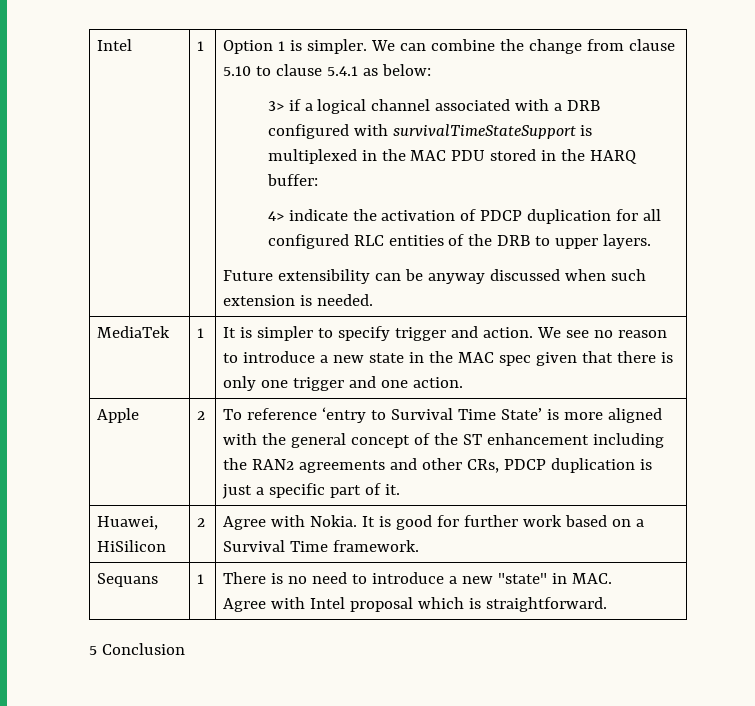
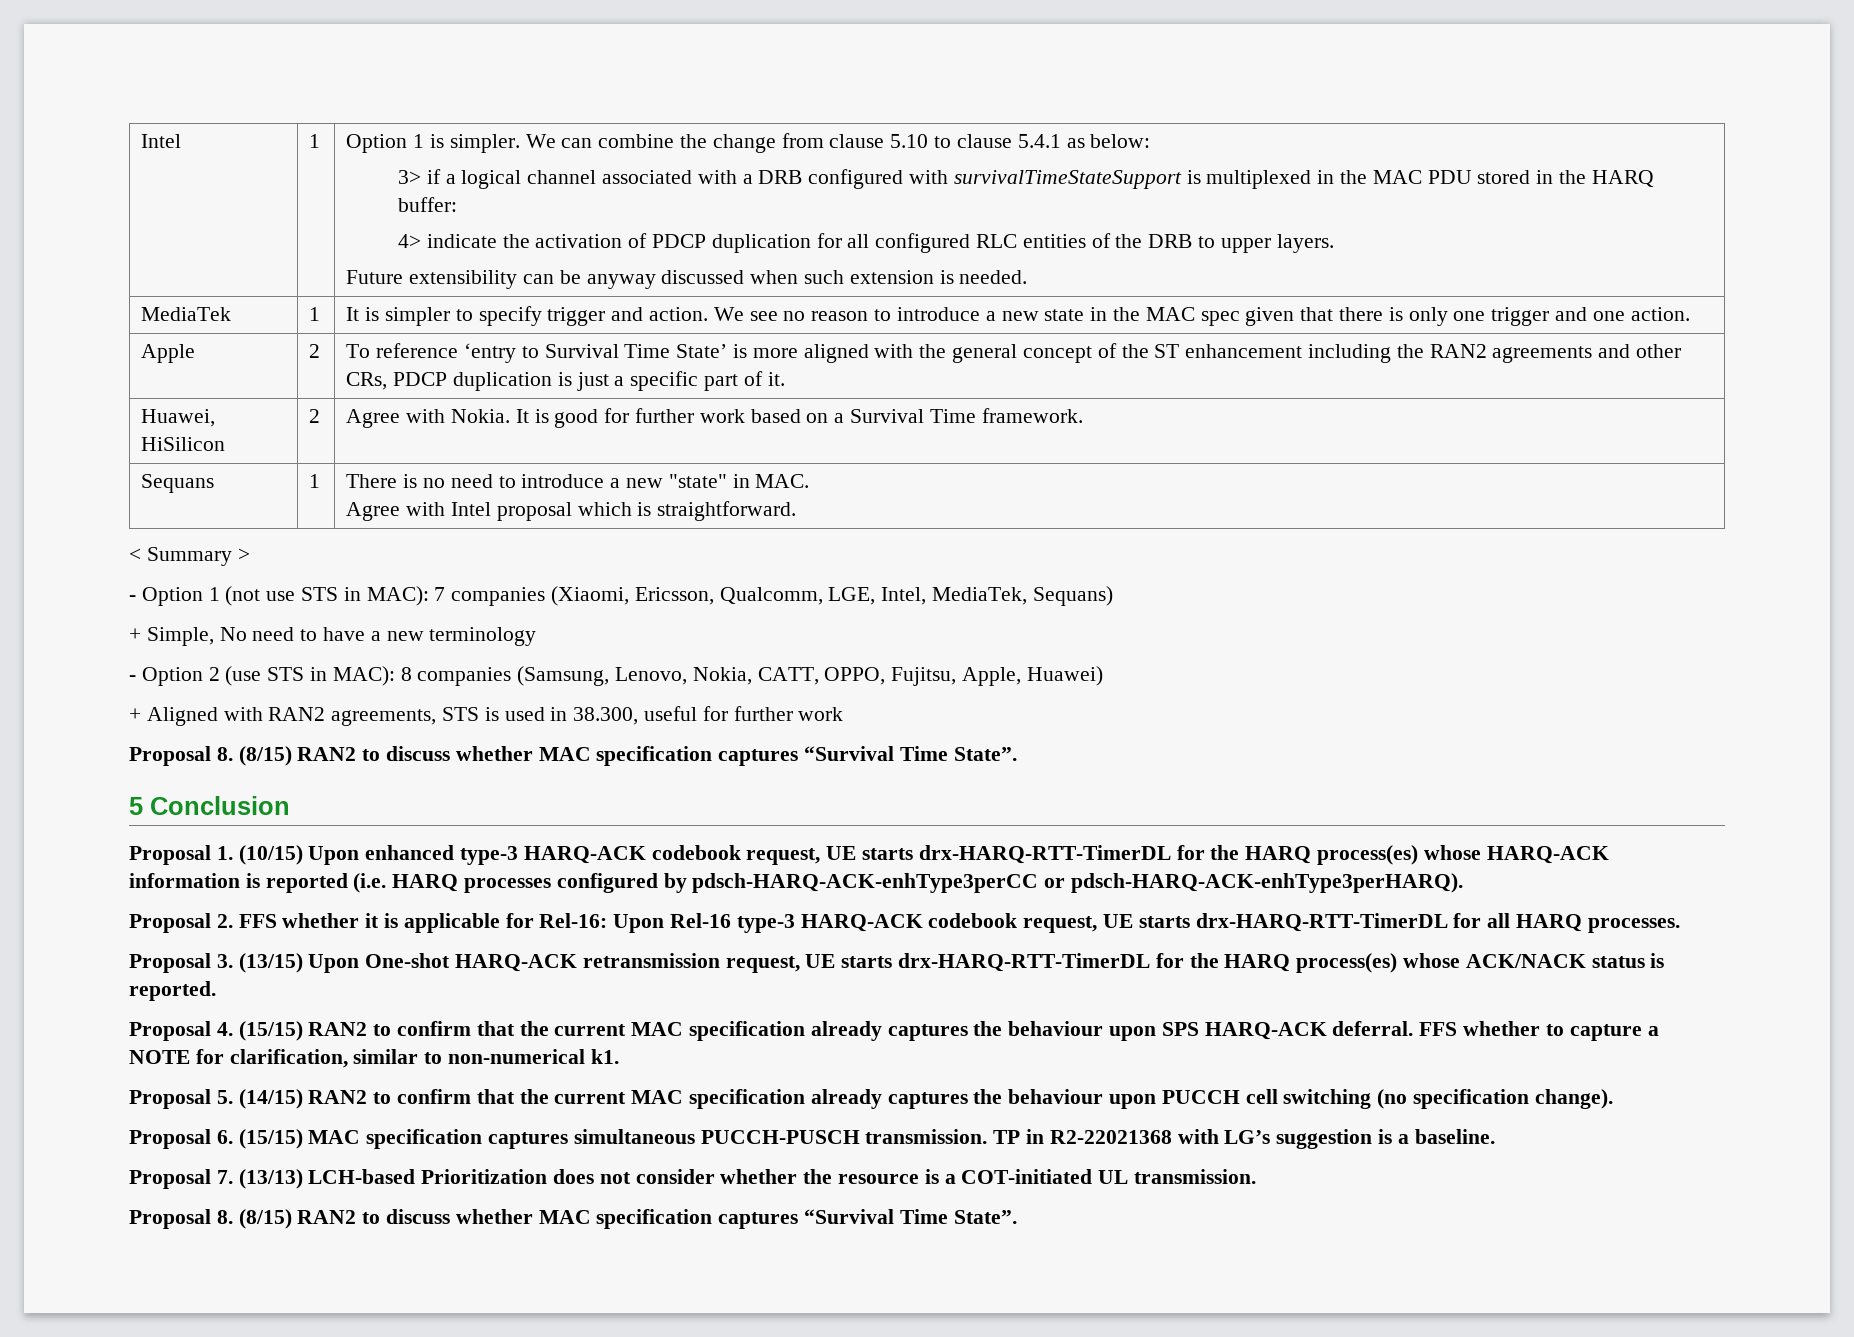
[89,643,185,655] 5 Conclusion -> [129,547,250,566] [129,586,1113,606] [129,627,537,646] [129,666,1103,686] [129,706,844,726] [129,746,1017,766] [129,796,290,815] [129,845,1609,865] [129,873,1464,893] [129,913,1680,933] [129,953,1665,973] [129,981,216,1001] [129,1021,1659,1041] [129,1049,619,1068] [129,1089,1613,1109] [129,1129,1495,1149] [129,1169,1257,1189] [129,1209,1017,1229] < Summary > // - Option 1 (not use STS in MAC): 7 companies (Xiaomi, Ericsson, Qualcomm, LGE, Intel, MediaTek, Sequans) // + Simple, No need to have a new terminology // - Option 2 (use STS in MAC): 8 companies (Samsung, Lenovo, Nokia, CATT, OPPO, Fujitsu, Apple, Huawei) // + Aligned with RAN2 agreements, STS is used in 38.300, useful for further work // Proposal 8. (8/15) RAN2 to discuss whether MAC specification captures “Survival Time State”. // 5 Conclusion // Proposal 1. (10/15) Upon enhanced type-3 HARQ-ACK codebook request, UE starts drx-HARQ-RTT-TimerDL for the HARQ process(es) whose HARQ-ACK information is reported (i.e. HARQ processes configured by pdsch-HARQ-ACK-enhType3perCC or pdsch-HARQ-ACK-enhType3perHARQ). // Proposal 2. FFS whether it is applicable for Rel-16: Upon Rel-16 type-3 HARQ-ACK codebook request, UE starts drx-HARQ-RTT-TimerDL for all HARQ processes. // Proposal 3. (13/15) Upon One-shot HARQ-ACK retransmission request, UE starts drx-HARQ-RTT-TimerDL for the HARQ process(es) whose ACK/NACK status is reported. // Proposal 4. (15/15) RAN2 to confirm that the current MAC specification already captures the behaviour upon SPS HARQ-ACK deferral. FFS whether to capture a NOTE for clarification, similar to non-numerical k1. // Proposal 5. (14/15) RAN2 to confirm that the current MAC specification already captures the behaviour upon PUCCH cell switching (no specification change). // Proposal 6. (15/15) MAC specification captures simultaneous PUCCH-PUSCH transmission. TP in R2-22021368 with LG’s suggestion is a baseline. // Proposal 7. (13/13) LCH-based Prioritization does not consider whether the resource is a COT-initiated UL transmission. // Proposal 8. (8/15) RAN2 to discuss whether MAC specification captures “Survival Time State”.

